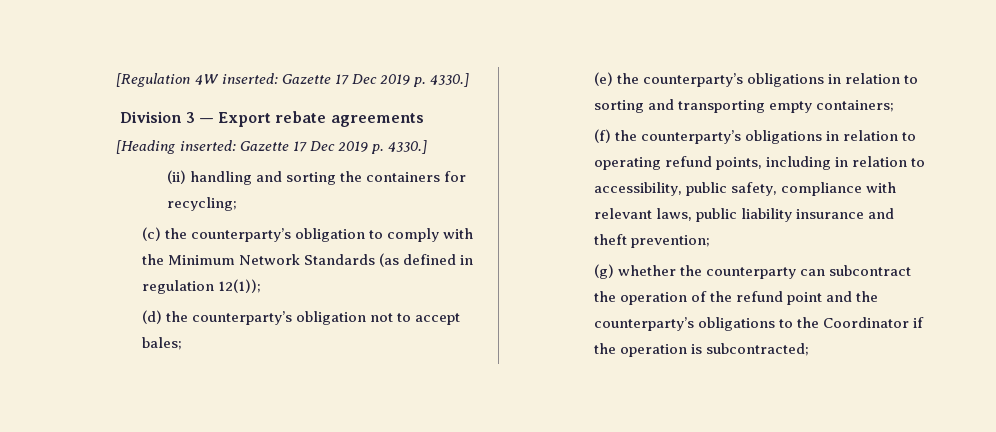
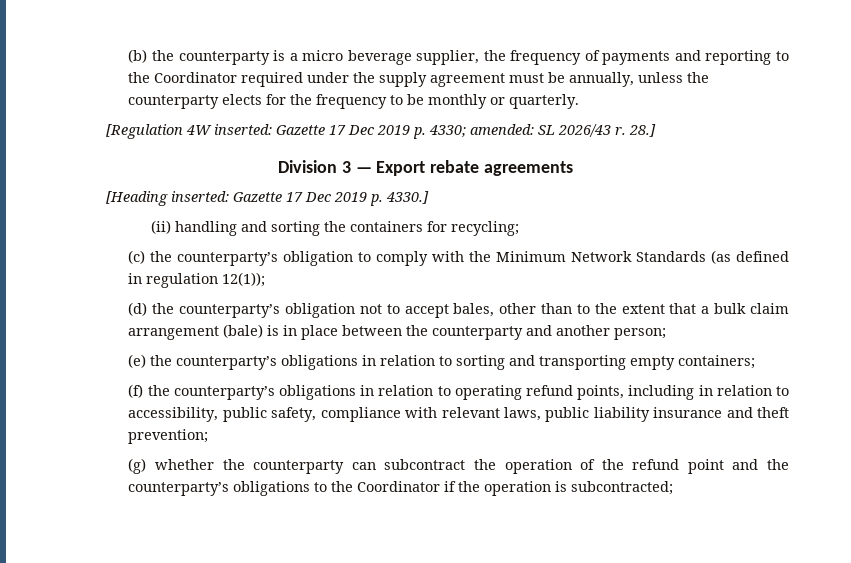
(116, 80) none -> [128,49,790,65] [128,72,710,87] [128,94,580,109] (b) the counterparty is a micro beverage supplier, the frequency of payments and reporting to the Coordinator required under the supply agreement must be annually, unless the counterparty elects for the frequency to be monthly or quarterly. //
[429,73,469,87] 4330.] -> [429,124,657,137] 4330; amended: SL 2026/43 r. 28.]
[141,337,182,350] bales; -> [453,303,790,317] [128,324,667,340] bales, other than to the extent that a bulk claim arrangement (bale) is in place between the counterparty and another person;

